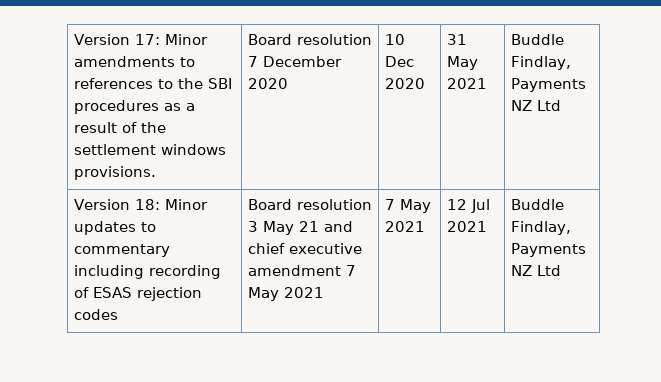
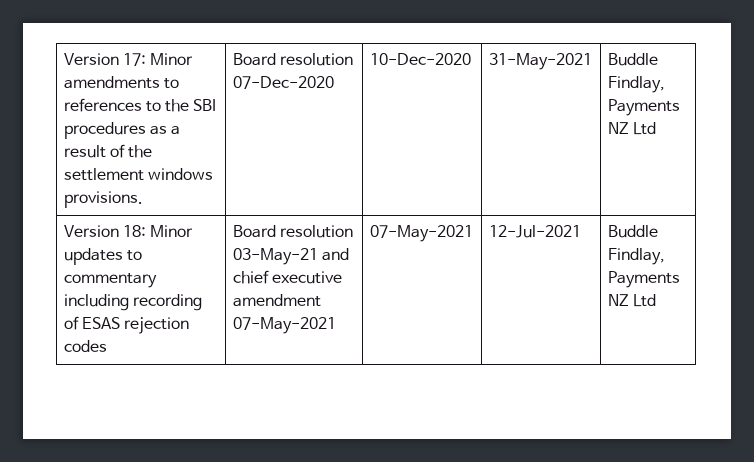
[247,56,342,67] [247,78,288,89] [384,34,405,45] [384,56,414,67] [384,78,425,89] [446,34,467,45] [446,56,478,70] [446,78,487,89] 7 December 2020 | 10 Dec 2020 | 31 May 2021 -> [232,76,334,89] [369,53,471,65] [488,53,592,70] 07-Dec-2020 | 10-Dec-2020 | 31-May-2021
[247,221,319,235] 3 May 21 -> [232,248,318,265] 03-May-21
[345,265,356,276] [247,287,324,301] [384,199,431,213] [384,221,425,232] [446,199,490,213] [446,221,487,232] 7 May 2021 | 7 May 2021 | 12 Jul 2021 -> [232,317,336,334] [369,225,473,242] [488,225,581,238] 07-May-2021 | 07-May-2021 | 12-Jul-2021

